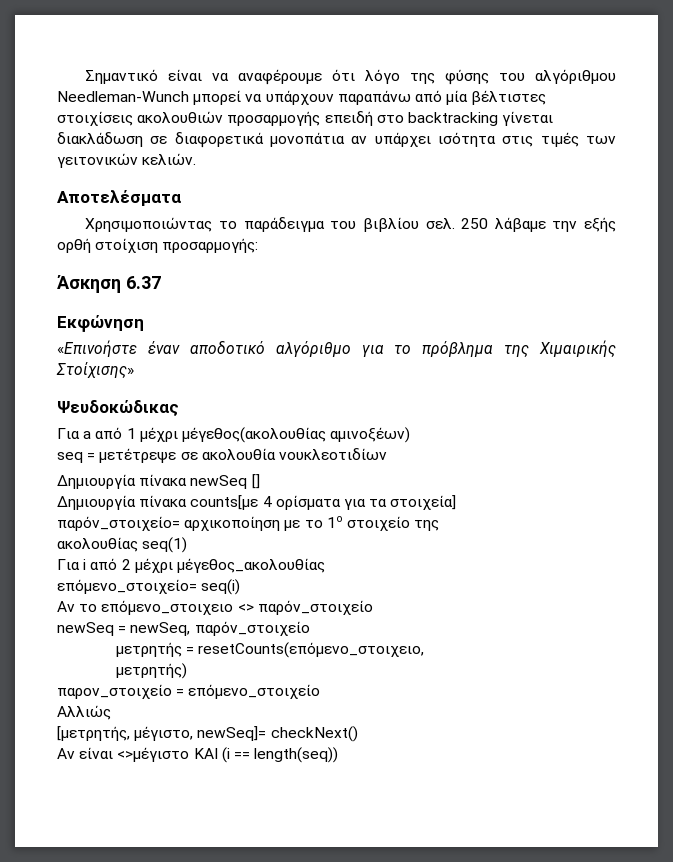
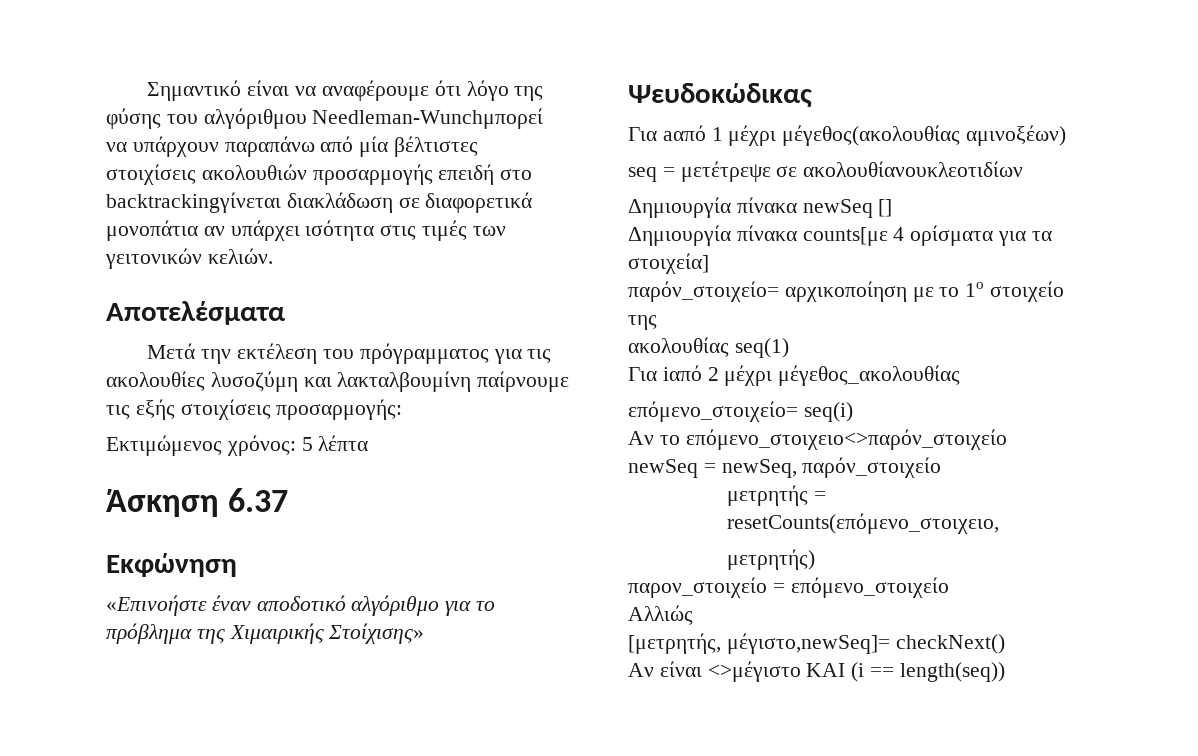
[57,90,242,105] Needleman-Wunch μπορεί -> [312,108,544,129] Needleman-Wunchμπορεί
[407,111,554,126] backtracking γίνεται -> [106,192,281,213] backtrackingγίνεται
[85,217,616,232] [57,238,259,253] Χρησιμοποιώντας το παράδειγμα του βιβλίου σελ. 250 λάβαμε την εξής ορθή στοίχιση προσαρμογής: -> [147,343,552,364] [106,371,570,392] [106,399,403,420] [106,435,369,456] Μετά την εκτέλεση του πρόγραμματος για τις ακολουθίες λυσοζύμη και λακταλβουμίνη παίρνουμε τις εξής στοιχίσεις προσαρμογής: // Εκτιμώμενος χρόνος: 5 λέπτα
[83,427,123,439] a από -> [662,125,706,141] aαπό
[201,448,387,460] ακολουθία νουκλεοτιδίων -> [803,161,1024,177] ακολουθίανουκλεοτιδίων
[83,558,118,570] i από -> [662,365,702,381] iαπό
[101,600,373,615] επόμενο_στοιχειο <> παρόν_στοιχείο -> [685,429,1007,450] επόμενο_στοιχειο<>παρόν_στοιχείο
[134,726,267,741] μέγιστο, newSeq]= -> [726,633,890,654] μέγιστο,newSeq]=

